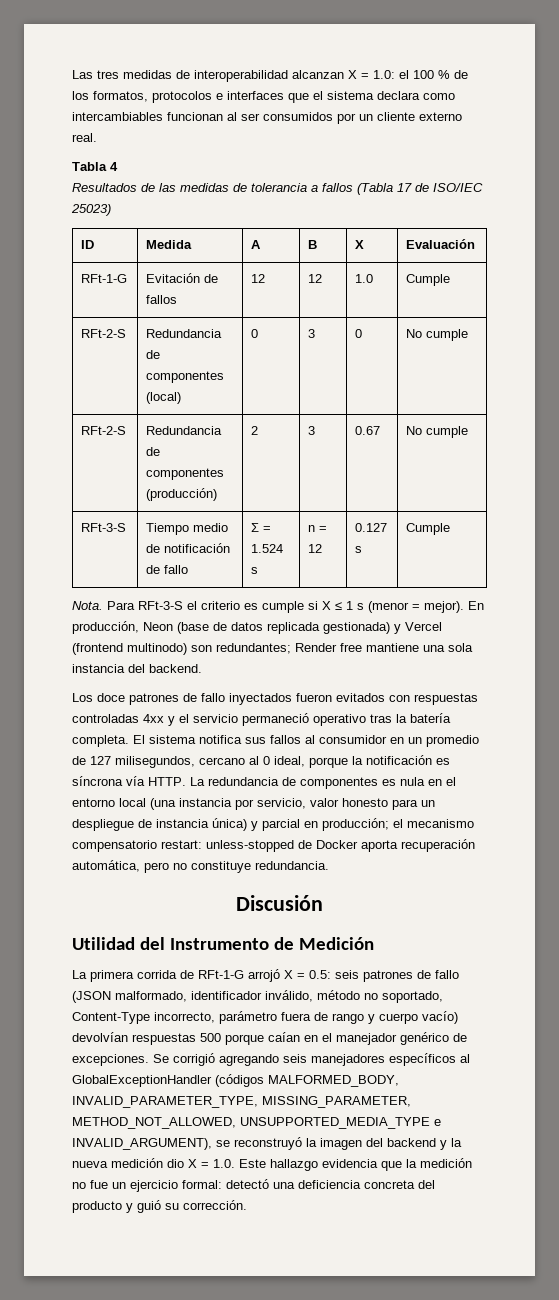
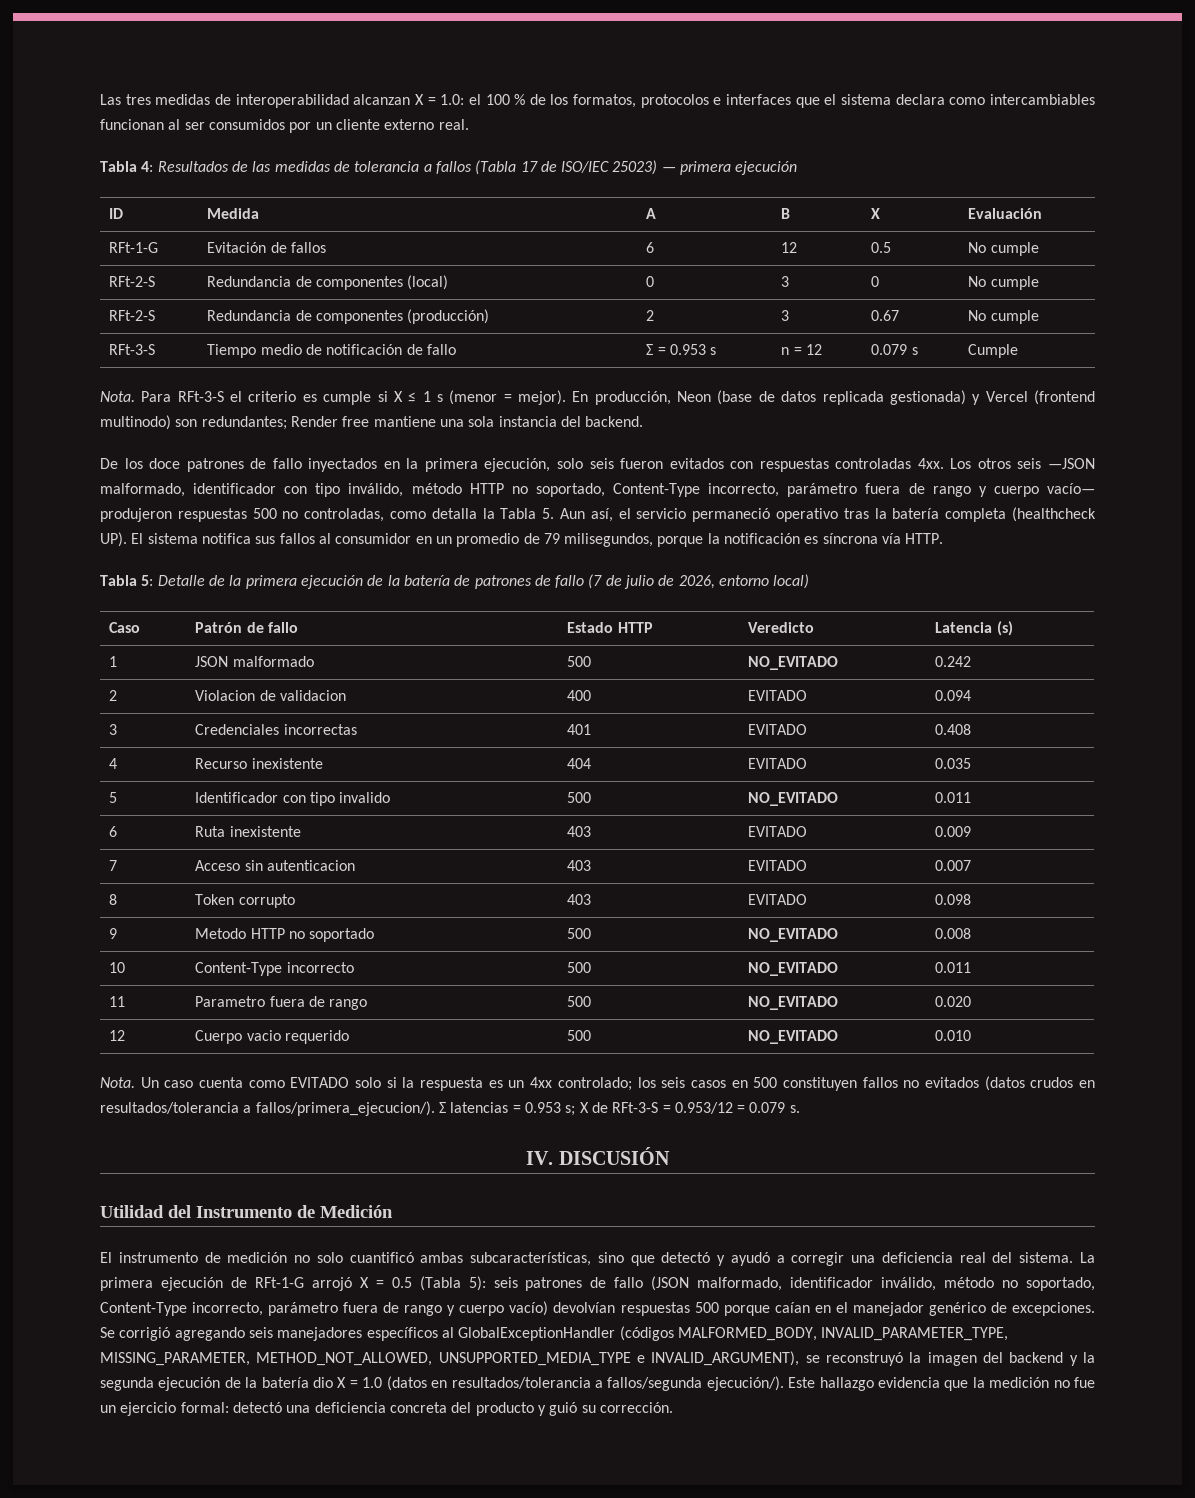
[110,162,118,171] 4 // -> [141,161,154,172] 4:
(111, 210) none -> [661,161,798,175] — primera ejecución
[251,274,266,283] [308,274,323,283] [355,274,374,283] [406,274,451,286] 12 | 12 | 1.0 | Cumple -> [646,242,655,253] [781,242,798,253] [871,242,892,253] [968,242,1039,256] 6 | 12 | 0.5 | No cumple
[251,544,284,553] 1.524 -> [669,344,706,355] 0.953
[355,523,388,532] 0.127 -> [871,344,908,355] 0.079
[72,693,93,702] Los -> [100,458,143,469] De los
(292, 699) none -> [383,458,614,472] en la primera ejecución, solo seis
[143,714,175,726] 4xx y -> [917,458,1095,469] [100,483,1095,497] [100,508,613,522] 4xx. Los otros seis —JSON malformado, identificador con tipo inválido, método HTTP no soportado, Content-Type incorrecto, parámetro fuera de rango y cuerpo vacío— produjeron respuestas 500 no controladas, como detalla la Tabla 5. Aun así,
[72,735,129,747] completa. -> [945,507,1096,522] [100,532,127,547] completa (healthcheck UP).
[90,756,305,768] 127 milisegundos, cercano al 0 ideal, -> [543,533,654,547] 79 milisegundos,
[190,777,456,789] [72,798,435,810] [72,818,474,831] [72,839,475,852] [72,860,329,873] [236,895,323,911] La redundancia de componentes es nula en el entorno local (una instancia por servicio, valor honesto para un despliegue de instancia única) y parcial en producción; el mecanismo compensatorio restart: unless-stopped de Docker aporta recuperación automática, pero no constituye redundancia. // Discusión -> [100,574,810,589] [109,622,141,633] [195,622,298,633] [567,622,653,633] [748,622,815,633] [935,621,1013,636] [109,656,118,667] [195,656,314,667] [567,656,592,667] [748,656,839,670] [935,656,972,667] [109,690,118,701] [195,690,346,701] [567,690,592,701] [748,690,808,701] [935,690,972,701] [109,724,118,735] [195,724,357,735] [567,724,592,735] [748,724,808,735] [935,724,972,735] [109,758,118,769] [195,758,323,769] [567,758,592,769] [748,758,808,769] [935,758,972,769] [109,792,118,803] [195,792,391,806] [567,792,592,803] [748,792,839,806] [935,792,972,803] [109,826,118,837] [195,826,301,837] [567,826,592,837] [748,826,808,837] [935,826,972,837] [109,860,118,871] [195,860,355,871] [567,860,592,871] [748,860,808,871] [935,860,972,871] [109,894,118,905] [195,894,295,908] [567,894,592,905] [748,894,808,905] [935,894,972,905] [109,928,118,939] [195,928,375,942] [567,928,592,939] [748,928,839,942] [935,928,972,939] [109,962,126,973] [195,962,354,976] [567,962,592,973] [748,962,839,976] [935,962,972,973] [109,996,126,1007] [195,996,368,1010] [567,996,592,1007] [748,996,839,1010] [935,996,972,1007] [109,1030,126,1041] [195,1030,349,1044] [567,1030,592,1041] [748,1030,839,1044] [935,1030,972,1041] [100,1076,1095,1091] [100,1101,800,1116] [526,1147,670,1165] // Tabla 5: Detalle de la primera ejecución de la batería de patrones de fallo (7 de julio de 2026, entorno local) // Caso | Patrón de fallo | Estado HTTP | Veredicto | Latencia (s) // 1 | JSON malformado | 500 | NO_EVITADO | 0.242 // 2 | Violacion de validacion | 400 | EVITADO | 0.094 // 3 | Credenciales incorrectas | 401 | EVITADO | 0.408 // 4 | Recurso inexistente | 404 | EVITADO | 0.035 // 5 | Identificador con tipo invalido | 500 | NO_EVITADO | 0.011 // 6 | Ruta inexistente | 403 | EVITADO | 0.009 // 7 | Acceso sin autenticacion | 403 | EVITADO | 0.007 // 8 | Token corrupto | 403 | EVITADO | 0.098 // 9 | Metodo HTTP no soportado | 500 | NO_EVITADO | 0.008 // 10 | Content-Type incorrecto | 500 | NO_EVITADO | 0.011 // 11 | Parametro fuera de rango | 500 | NO_EVITADO | 0.020 // 12 | Cuerpo vacio requerido | 500 | NO_EVITADO | 0.010 // Nota. Un caso cuenta como EVITADO solo si la respuesta es un 4xx controlado; los seis casos en 500 constituyen fallos no evitados (datos crudos en resultados/tolerancia a fallos/primera_ejecucion/). Σ latencias = 0.953 s; X de RFt-3-S = 0.953/12 = 0.079 s. // IV. DISCUSIÓN
(374, 943) none -> [100,1252,1074,1266] El instrumento de medición no solo cuantificó ambas subcaracterísticas, sino que detectó y ayudó a corregir una deficiencia real del sistema.
[137,970,177,979] corrida -> [160,1277,223,1291] ejecución
[309,970,331,979] 0.5: -> [391,1276,486,1291] 0.5 (Tabla 5):
[72,1158,235,1168] nueva medición dio X = 1.0. -> [100,1376,784,1391] segunda ejecución de la batería dio X = 1.0 (datos en resultados/tolerancia a fallos/segunda ejecución/).

